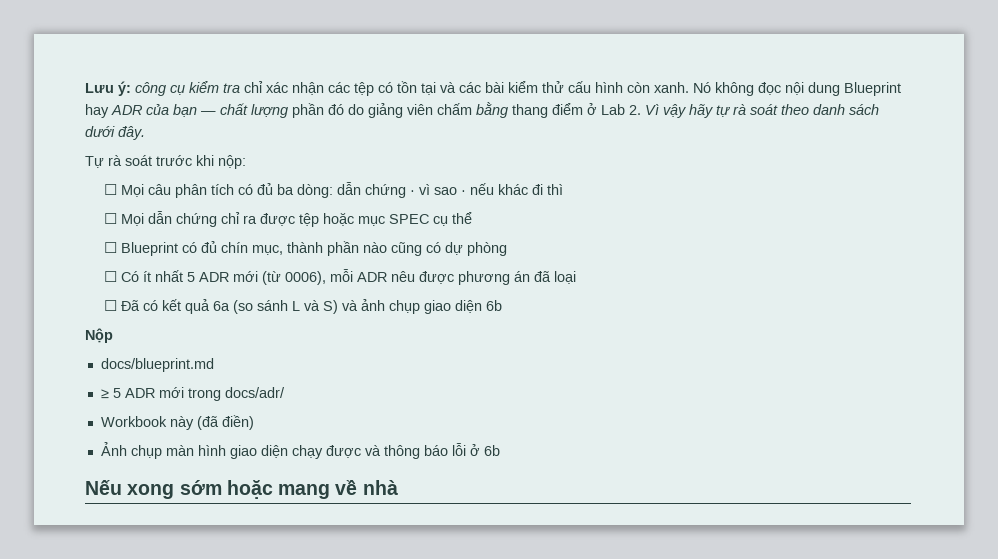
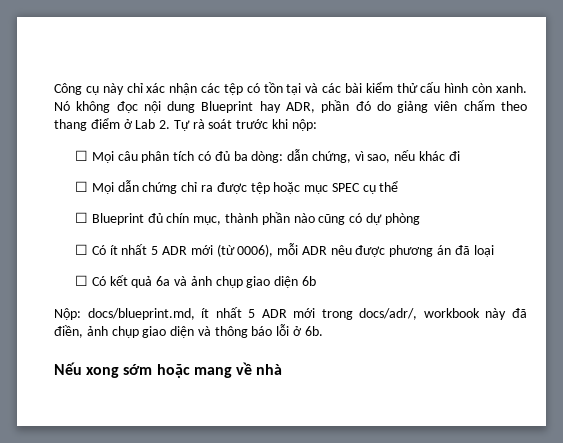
[85,81,240,96] Lưu ý: công cụ kiểm tra -> [54,83,124,95] Công cụ này
[111,103,288,118] ADR của bạn — chất lượng -> [286,102,315,113] ADR,
[476,102,508,118] bằng -> [500,101,527,111] theo
[645,104,879,118] [85,126,145,140] Vì vậy hãy tự rà soát theo danh sách dưới đây. // -> (171, 124) none
[365,184,467,198] chứng · vì sao · -> [311,151,391,163] chứng, vì sao,
[547,184,564,195] thì -> (460, 156) none
[182,242,198,253] có -> (144, 219) none
[121,300,159,311] Đã có -> [91,276,106,286] Có
[233,300,339,314] (so sánh L và S) -> (171, 281) none
[85,328,113,343] [100,358,214,372] [100,387,285,401] [100,415,254,430] [100,442,361,459] Nộp // docs/blueprint.md // ≥ 5 ADR mới trong docs/adr/ // Workbook này (đã điền) // Ảnh chụp màn hình giao diện chạy được -> [54,307,527,320] [54,325,195,338] Nộp: docs/blueprint.md, ít nhất 5 ADR mới trong docs/adr/, workbook này đã điền, ảnh chụp giao diện
[483,445,500,456] 6b -> [304,326,323,336] 6b.

